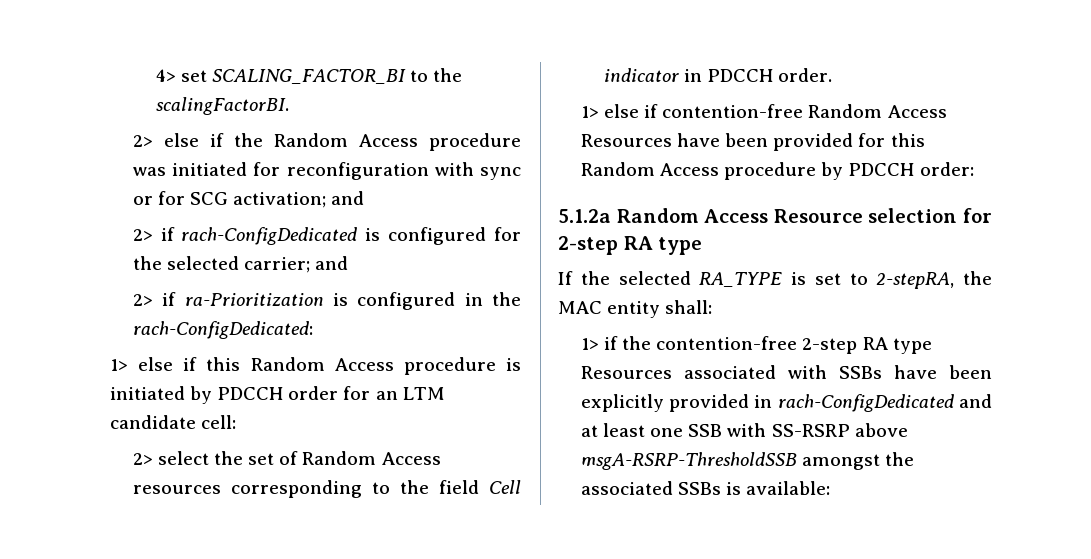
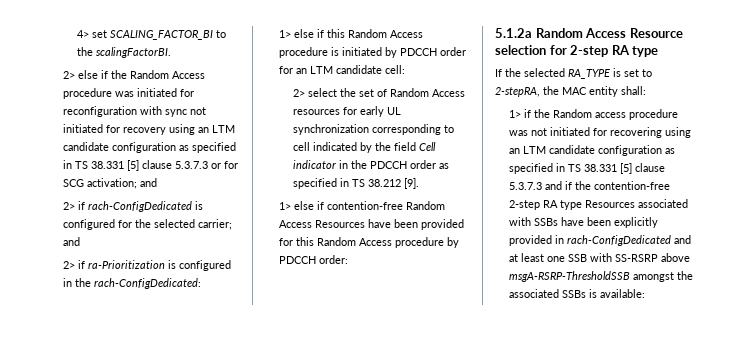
(521, 173) none -> [189,107,206,115] [62,124,235,135] [62,142,236,153] [62,160,208,171] not initiated for recovery using an LTM candidate configuration as specified in TS 38.331 [5] clause 5.3.7.3
[230,480,390,498] corresponding to -> [342,106,401,117] [292,124,454,135] [292,142,372,153] for early UL synchronization corresponding to cell indicated by
[707,68,833,82] PDCCH order. -> [350,160,449,169] [292,178,419,189] the PDCCH order as specified in TS 38.212 [9].
(652, 343) none -> [552,109,678,120] [508,127,691,138] [508,145,675,156] [508,163,665,174] [508,181,591,190] Random access procedure was not initiated for recovering using an LTM candidate configuration as specified in TS 38.331 [5] clause 5.3.7.3 and if the

